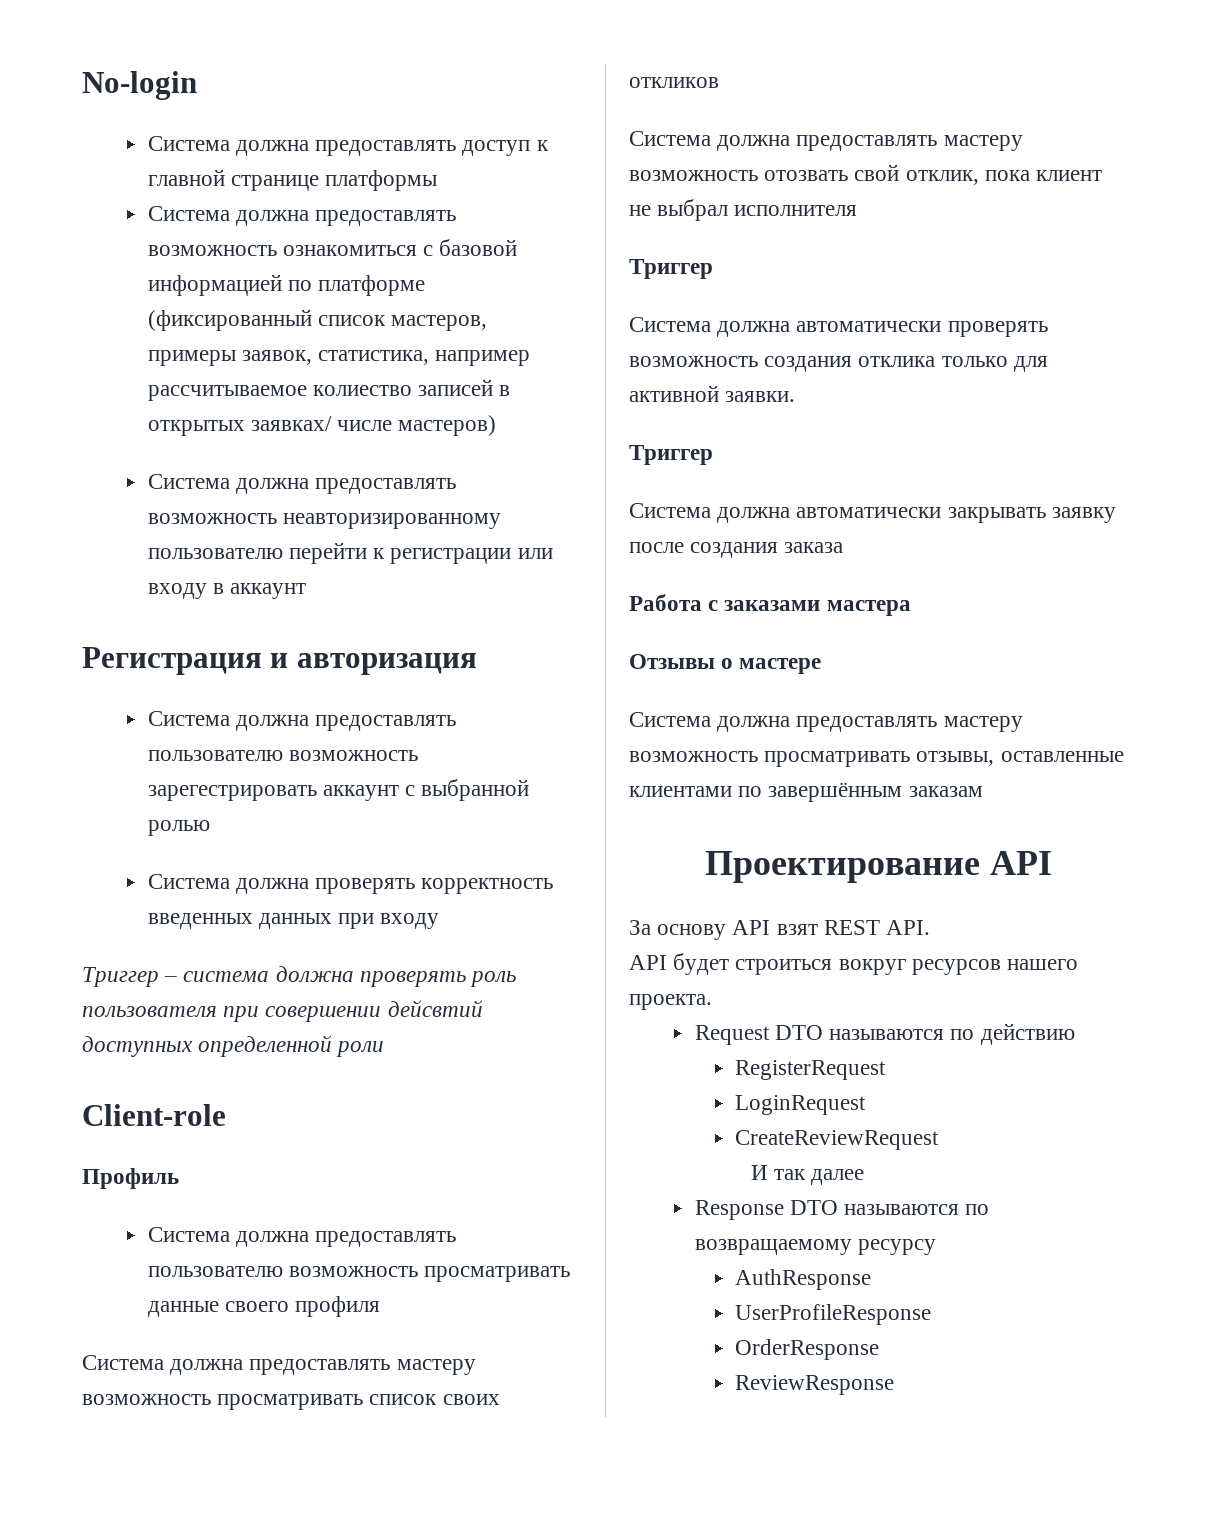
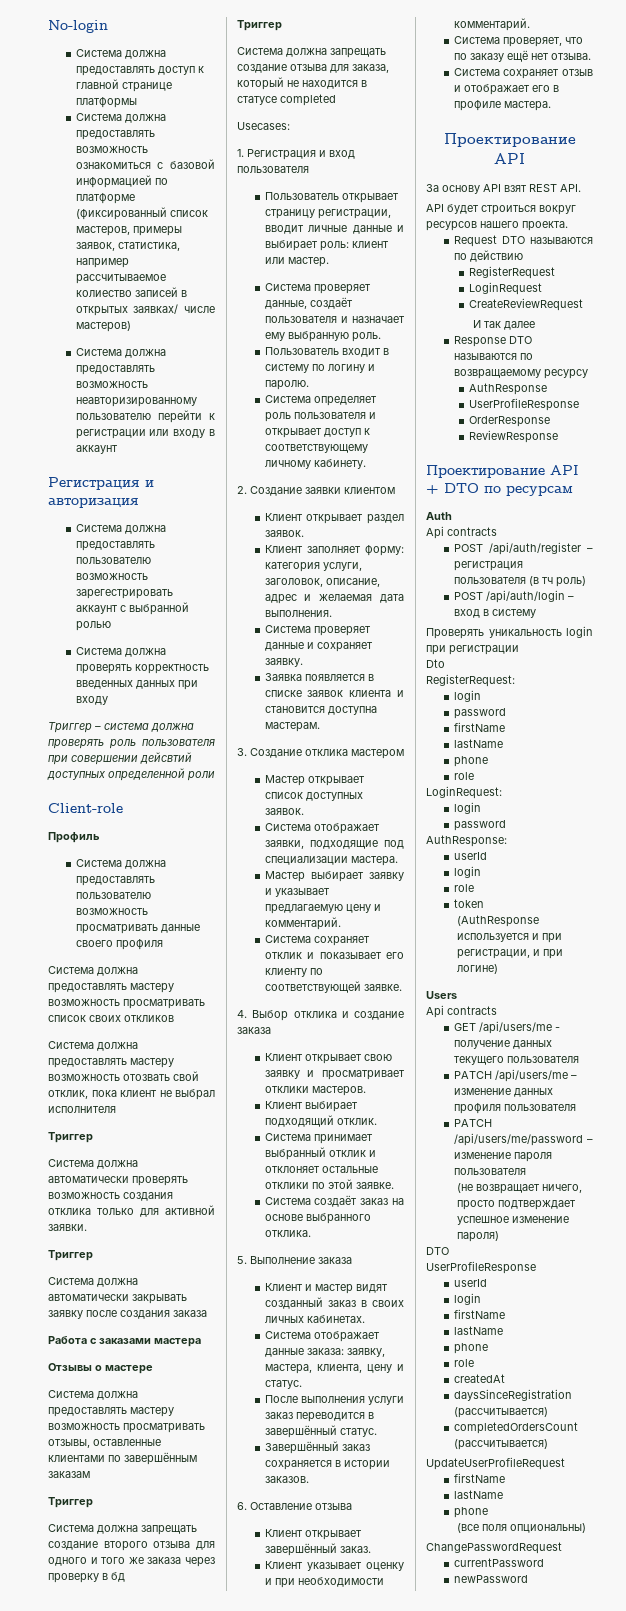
(983, 791) none -> [48,1497,93,1508] [48,1524,197,1535] [48,1541,215,1551] [48,1557,215,1567] [48,1572,125,1583] [237,20,282,31] [237,47,386,58] [237,64,389,73] [237,77,367,90] [237,94,336,106] [237,122,290,130] [237,149,355,160] [237,166,309,173] [264,192,399,203] [264,209,391,219] [264,225,404,234] [264,240,389,251] [264,257,329,267] [264,283,371,294] [264,297,353,309] [264,316,405,323] [264,331,381,342] [264,347,389,357] [264,364,375,373] [264,380,309,390] [264,395,377,406] [264,412,376,422] [264,428,370,438] [264,444,368,453] [264,459,366,469] [237,486,395,496] [264,513,404,524] [264,530,304,537] [264,545,404,556] [264,562,362,572] [264,578,380,587] [264,594,404,604] [264,610,332,617] [264,625,371,636] [264,642,373,652] [264,658,303,667] [264,673,374,681] [264,690,404,697] [264,706,377,715] [264,722,320,732] [237,748,404,759] [264,775,365,786] [264,792,363,801] [264,808,304,815] [264,823,380,834] [264,840,404,849] [264,856,398,866] [264,871,404,882] [264,888,330,897] [264,904,381,914] [264,917,341,930] [264,935,370,946] [264,952,404,959] [264,968,323,977] [264,981,402,993] [237,1010,404,1021] [237,1027,271,1034] [264,1053,392,1064] [264,1070,405,1080] [264,1086,366,1096] [264,1101,358,1112] [264,1115,377,1127] [264,1133,373,1144] [264,1147,376,1160] [264,1166,378,1173] [264,1179,394,1189] [264,1195,404,1207] [264,1213,371,1224] [264,1230,311,1237] [237,1256,352,1264] [264,1283,388,1294] [264,1297,404,1309] [264,1315,365,1323] [264,1331,380,1342] [264,1348,385,1357] [264,1364,404,1374] [264,1380,302,1389] [264,1395,404,1405] [264,1412,374,1422] [264,1425,377,1438] [264,1441,370,1454] [264,1460,390,1470] [264,1476,309,1483] [237,1502,352,1510] [264,1529,362,1540] [264,1543,371,1556] [264,1561,404,1571] [264,1577,384,1588] [453,18,530,31] [453,36,583,47] [453,50,591,62] [453,68,593,79] [453,84,559,95] [453,100,551,111] // Триггер // Система должна запрещать создание второго отзыва для одного и того же заказа через проверку в бд // Триггер // Система должна запрещать создание отзыва для заказа, который не находится в статусе completed // Usecases: // 1. Регистрация и вход пользователя // Пользователь открывает страницу регистрации, вводит личные данные и выбирает роль: клиент или мастер. // Система проверяет данные, создаёт пользователя и назначает ему выбранную роль. // Пользователь входит в систему по логину и паролю. // Система определяет роль пользователя и открывает доступ к соответствующему личному кабинету. // 2. Создание заявки клиентом // Клиент открывает раздел заявок. // Клиент заполняет форму: категория услуги, заголовок, описание, адрес и желаемая дата выполнения. // Система проверяет данные и сохраняет заявку. // Заявка появляется в списке заявок клиента и становится доступна мастерам. // 3. Создание отклика мастером // Мастер открывает список доступных заявок. // Система отображает заявки, подходящие под специализации мастера. // Мастер выбирает заявку и указывает предлагаемую цену и комментарий. // Система сохраняет отклик и показывает его клиенту по соответствующей заявке. // 4. Выбор отклика и создание заказа // Клиент открывает свою заявку и просматривает отклики мастеров. // Клиент выбирает подходящий отклик. // Система принимает выбранный отклик и отклоняет остальные отклики по этой заявке. // Система создаёт заказ на основе выбранного отклика. // 5. Выполнение заказа // Клиент и мастер видят созданный заказ в своих личных кабинетах. // Система отображает данные заказа: заявку, мастера, клиента, цену и статус. // После выполнения услуги заказ переводится в завершённый статус. // Завершённый заказ сохраняется в истории заказов. // 6. Оставление отзыва // Клиент открывает завершённый заказ. // Клиент указывает оценку и при необходимости комментарий. // Система проверяет, что по заказу ещё нет отзыва. // Система сохраняет отзыв и отображает его в профиле мастера.
(895, 1385) none -> [426,465,579,478] [426,483,573,496] [426,512,452,520] [426,526,497,539] [453,542,593,555] [453,561,523,571] [453,576,586,587] [453,590,574,603] [453,609,536,618] [426,626,593,639] [426,645,519,655] [426,659,445,668] [426,674,515,687] [453,690,481,702] [453,708,506,719] [453,722,505,732] [453,739,503,748] [453,756,488,767] [453,772,474,780] [426,786,502,799] [453,802,481,814] [453,820,506,831] [426,835,507,847] [453,852,487,860] [453,866,481,878] [453,884,474,892] [453,899,484,908] [457,915,540,927] [457,933,563,943] [457,949,564,959] [457,964,499,974] [426,991,457,999] [426,1005,497,1018] [453,1021,560,1034] [453,1040,552,1049] [453,1056,579,1065] [453,1069,577,1082] [453,1088,553,1097] [453,1103,576,1114] [453,1119,492,1127] [453,1133,593,1146] [453,1152,552,1162] [453,1168,526,1175] [457,1183,583,1194] [457,1200,577,1210] [457,1216,570,1225] [457,1231,500,1242] [426,1247,449,1255] [426,1261,536,1274] [453,1279,487,1287] [453,1293,481,1305] [453,1309,505,1319] [453,1326,503,1335] [453,1343,488,1354] [453,1359,474,1367] [453,1374,505,1383] [453,1389,572,1401] [453,1407,548,1418] [453,1422,578,1434] [453,1439,548,1450] [426,1457,565,1470] [453,1473,505,1483] [453,1490,503,1499] [453,1507,488,1518] [457,1523,587,1533] [426,1542,562,1554] [453,1558,544,1567] [453,1575,528,1583] // Проектирование API + DTO по ресурсам // Auth // Api contracts // POST /api/auth/register – регистрация пользователя (в тч роль) // POST /api/auth/login – вход в систему // Проверять уникальность login при регистрации // Dto // RegisterRequest: // login // password // firstName // lastName // phone // role // LoginRequest: // login // password // AuthResponse: // userId // login // role // token // (AuthResponse используется и при регистрации, и при логине) // Users // Api contracts // GET /api/users/me - получение данных текущего пользователя // PATCH /api/users/me – изменение данных профиля пользователя // PATCH /api/users/me/password – изменение пароля пользователя // (не возвращает ничего, просто подтверждает успешное изменение пароля) // DTO // UserProfileResponse // userId // login // firstName // lastName // phone // role // createdAt // daysSinceRegistration (рассчитывается) // completedOrdersCount (рассчитывается) // UpdateUserProfileRequest // firstName // lastName // phone // (все поля опциональны) // ChangePasswordRequest // currentPassword // newPassword

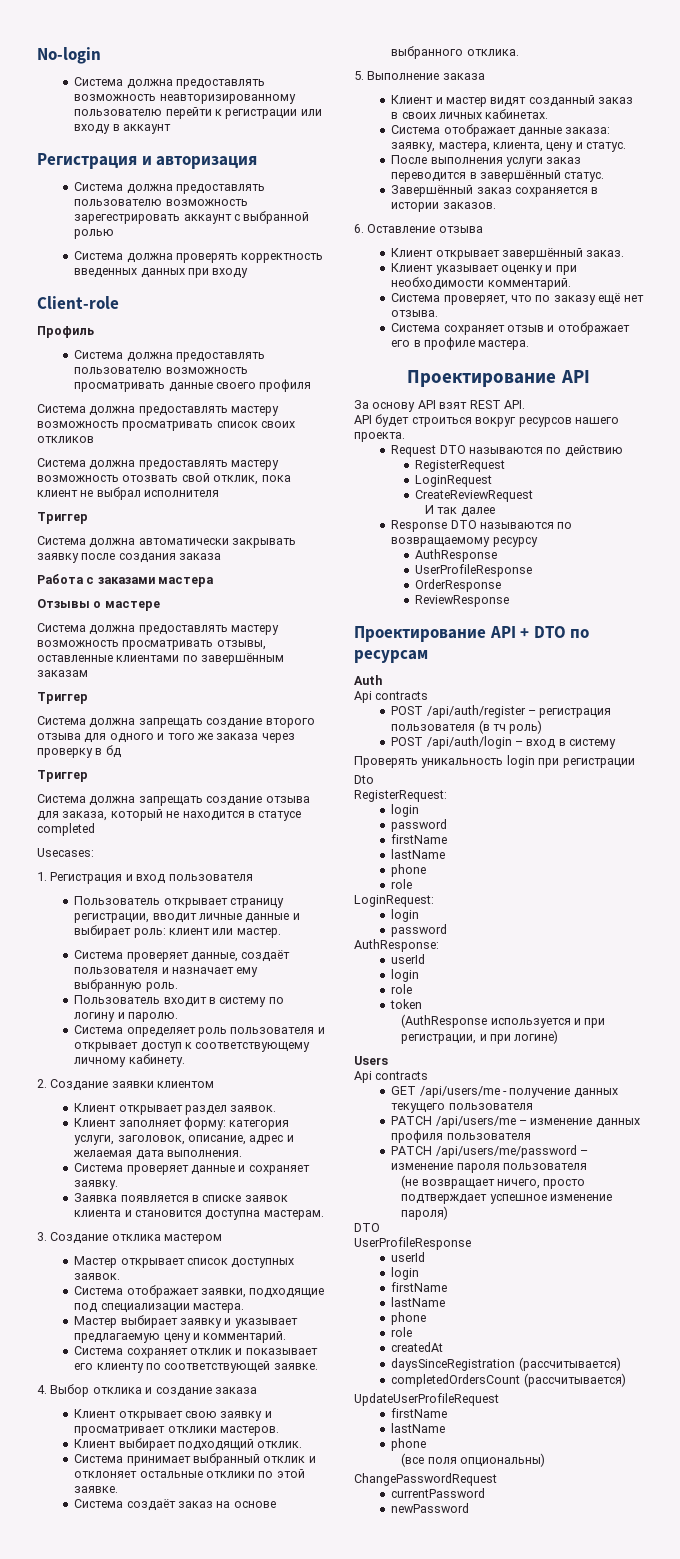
[75,49,166,59] [75,66,204,76] [75,79,172,92] [75,97,137,108] [75,113,166,123] [75,130,155,140] [75,146,148,153] [75,159,215,169] [75,175,168,188] [75,193,135,204] [75,207,208,220] [75,226,182,236] [75,242,180,251] [75,258,129,268] [75,274,166,284] [75,287,187,297] [75,304,215,316] [75,321,131,332] // Система должна предоставлять доступ к главной странице платформы // Система должна предоставлять возможность ознакомиться с базовой информацией по платформе (фиксированный список мастеров, примеры заявок, статистика, например рассчитываемое колиество записей в открытых заявках/ числе мастеров) -> (101, 55) none
[48,722,194,733] [48,739,215,749] [48,752,192,765] [47,768,215,781] // Триггер – система должна проверять роль пользователя при совершении дейсвтий доступных определенной роли -> (249, 273) none
[48,1159,138,1169] [48,1176,188,1186] [48,1192,173,1201] [48,1205,215,1217] [48,1224,87,1231] [48,1250,93,1261] // Система должна автоматически проверять возможность создания отклика только для активной заявки. // Триггер -> (88, 518) none

